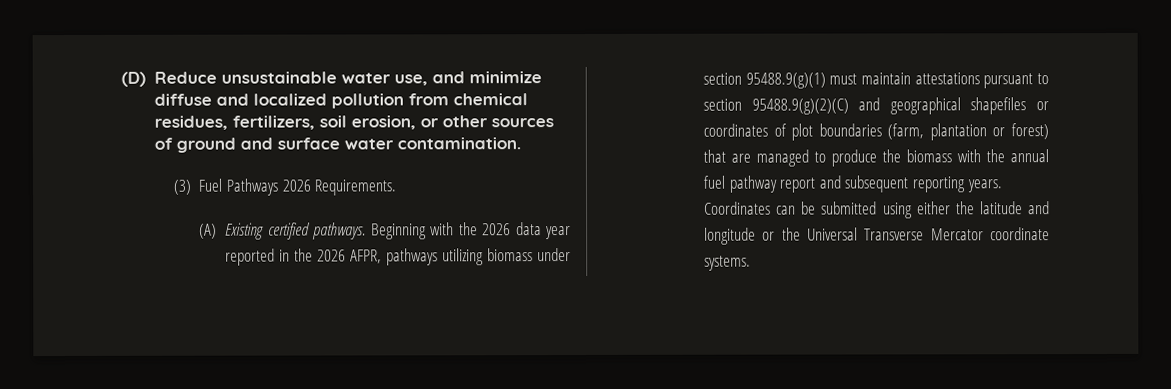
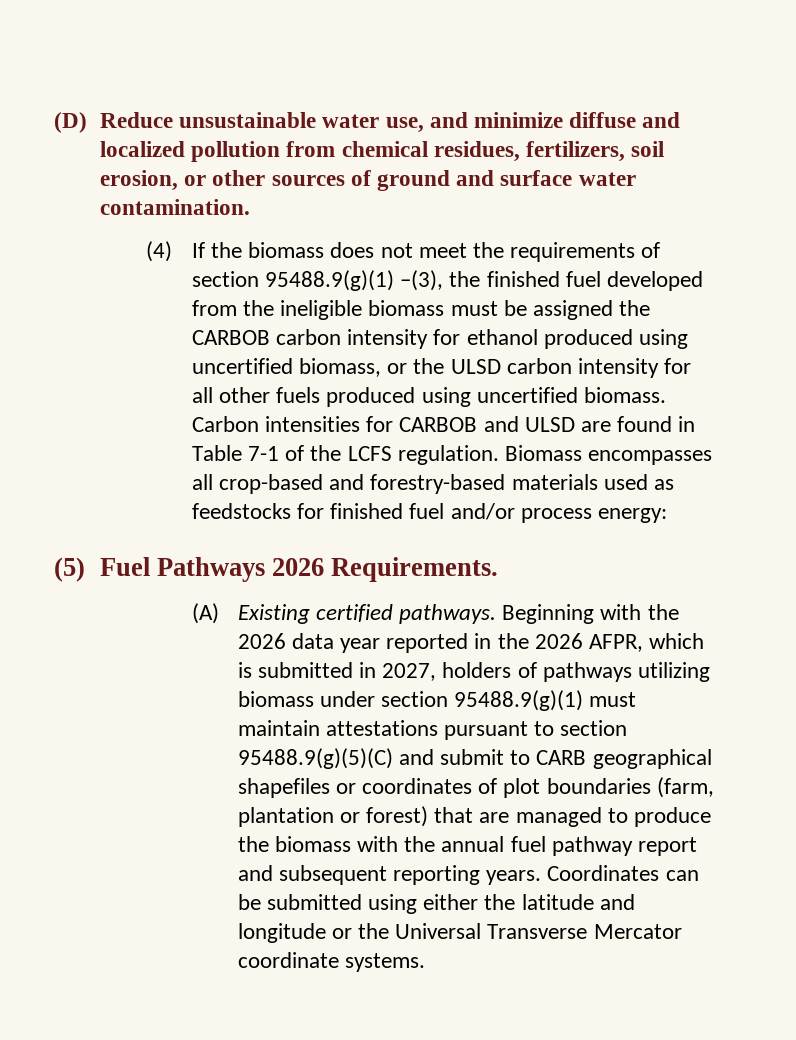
[172,179,191,195] (3) -> [145,241,661,262] [191,270,703,291] [191,300,651,320] [191,329,688,349] [191,358,692,378] [191,387,666,407] [191,416,696,432] [191,445,713,465] [191,474,674,494] [191,503,667,523] [54,557,85,582] (4) If the biomass does not meet the requirements of section 95488.9(g)(1) –(3), the finished fuel developed from the ineligible biomass must be assigned the CARBOB carbon intensity for ethanol produced using uncertified biomass, or the ULSD carbon intensity for all other fuels produced using uncertified biomass. Carbon intensities for CARBOB and ULSD are found in Table 7-1 of the LCFS regulation. Biomass encompasses all crop-based and forestry-based materials used as feedstocks for finished fuel and/or process energy: // (5)
(383, 256) none -> [649,633,705,649] [237,662,537,681] which is submitted in 2027, holders of
[751,97,881,115] 95488.9(g)(2)(C) and -> [237,748,587,769] 95488.9(g)(5)(C) and submit to CARB

